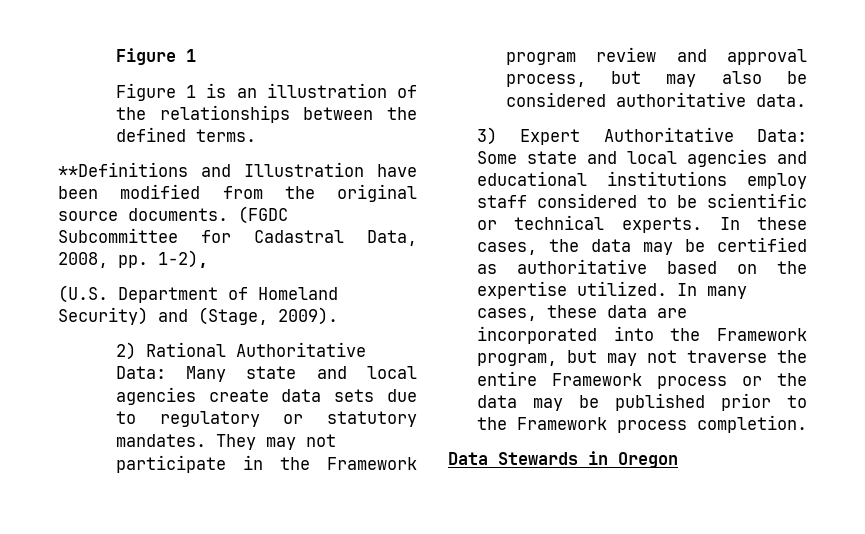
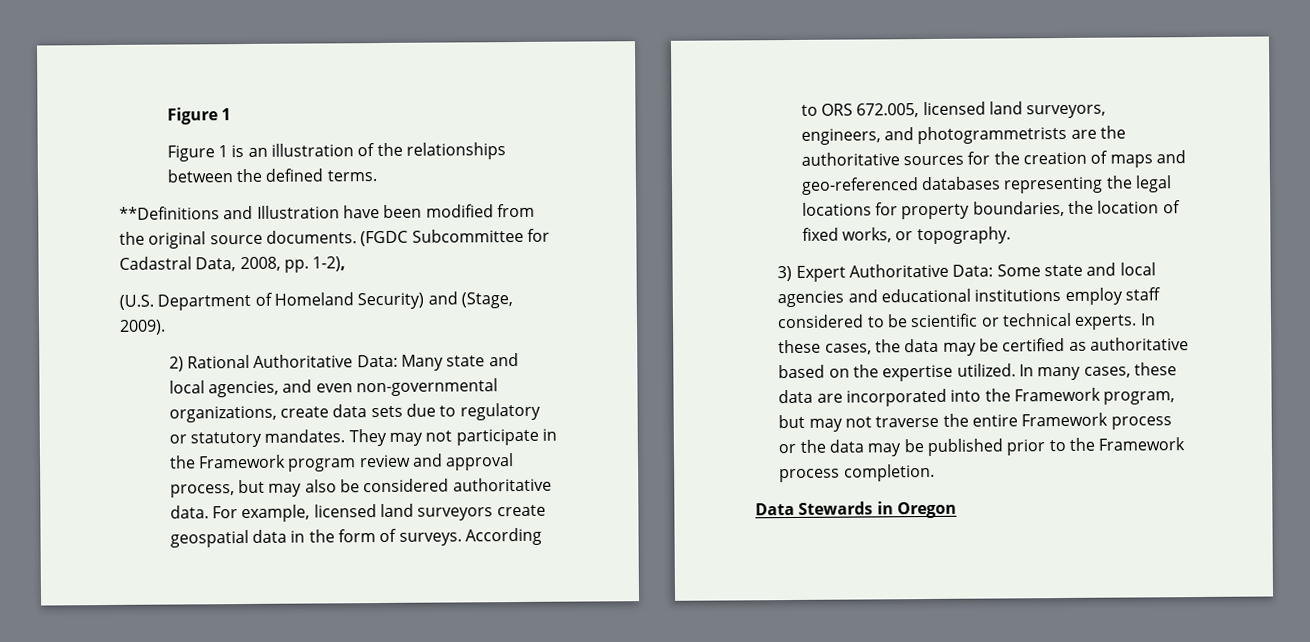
[115,387,196,405] agencies -> [208,378,499,398] [168,405,277,423] agencies, and even non-governmental organizations,
(806, 100) none -> [212,503,546,523] [169,527,542,548] [800,101,1107,119] [800,125,1127,145] [800,150,1186,168] [800,175,1173,195] [801,200,1181,220] [801,226,1011,245] For example, licensed land surveyors create geospatial data in the form of surveys. According to ORS 672.005, licensed land surveyors, engineers, and photogrammetrists are the authoritative sources for the creation of maps and geo-referenced databases representing the legal locations for property boundaries, the location of fixed works, or topography.

